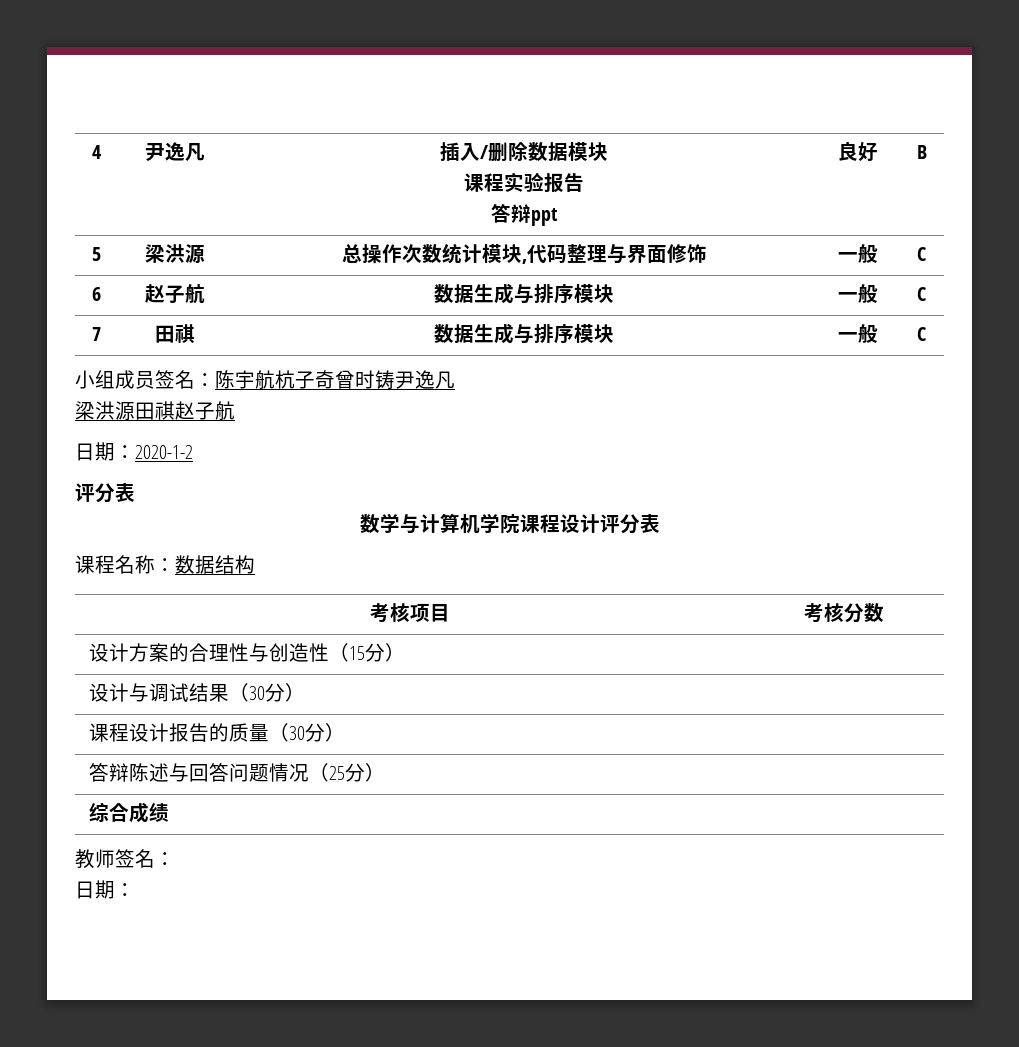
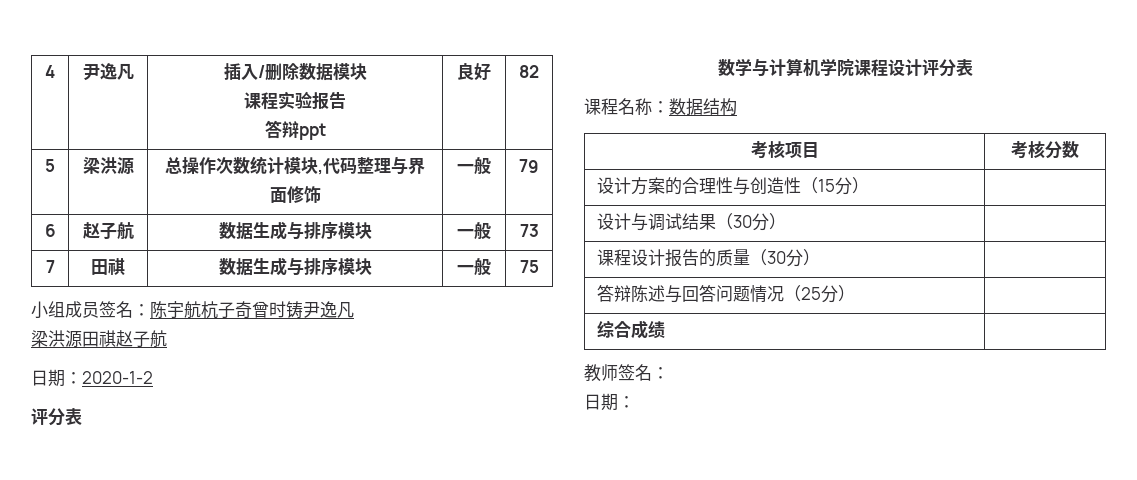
[916,145,927,159] B -> [519,65,539,78] 82
[917,247,926,261] C -> [519,159,539,173] 79
[917,287,926,301] C -> [519,224,539,237] 73
[917,327,926,341] C -> [519,260,539,273] 75

